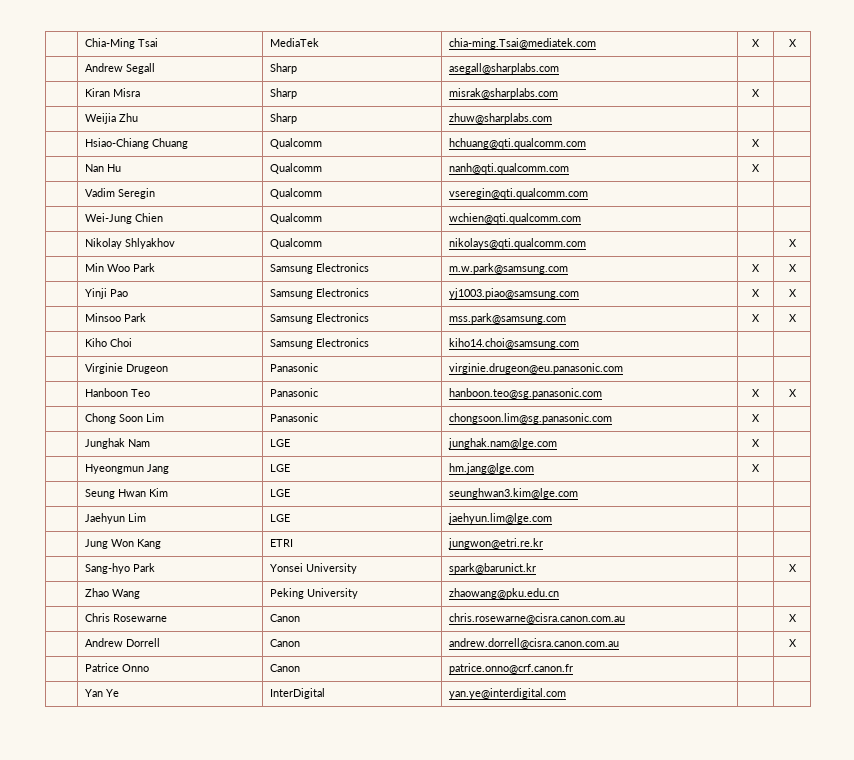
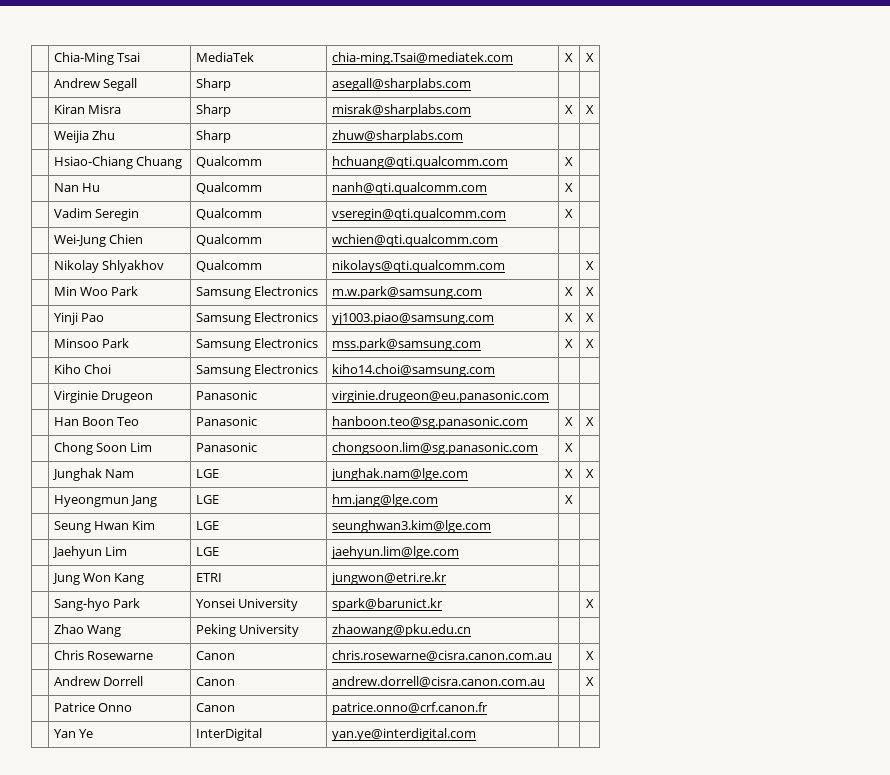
(760, 93) none -> [585,105,594,114] X
(588, 193) none -> [565,209,573,218] X
[84,388,128,397] Hanboon -> [53,417,115,426] Han Boon
(760, 443) none -> [585,469,594,478] X

